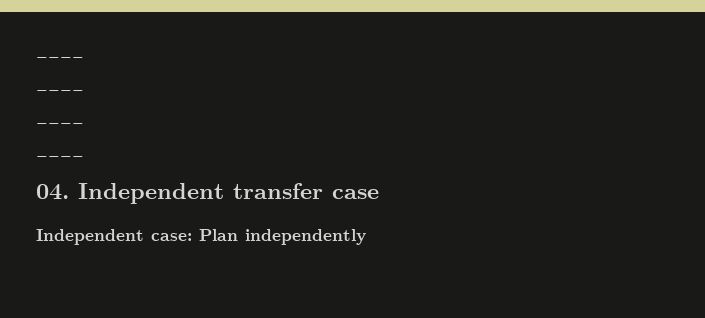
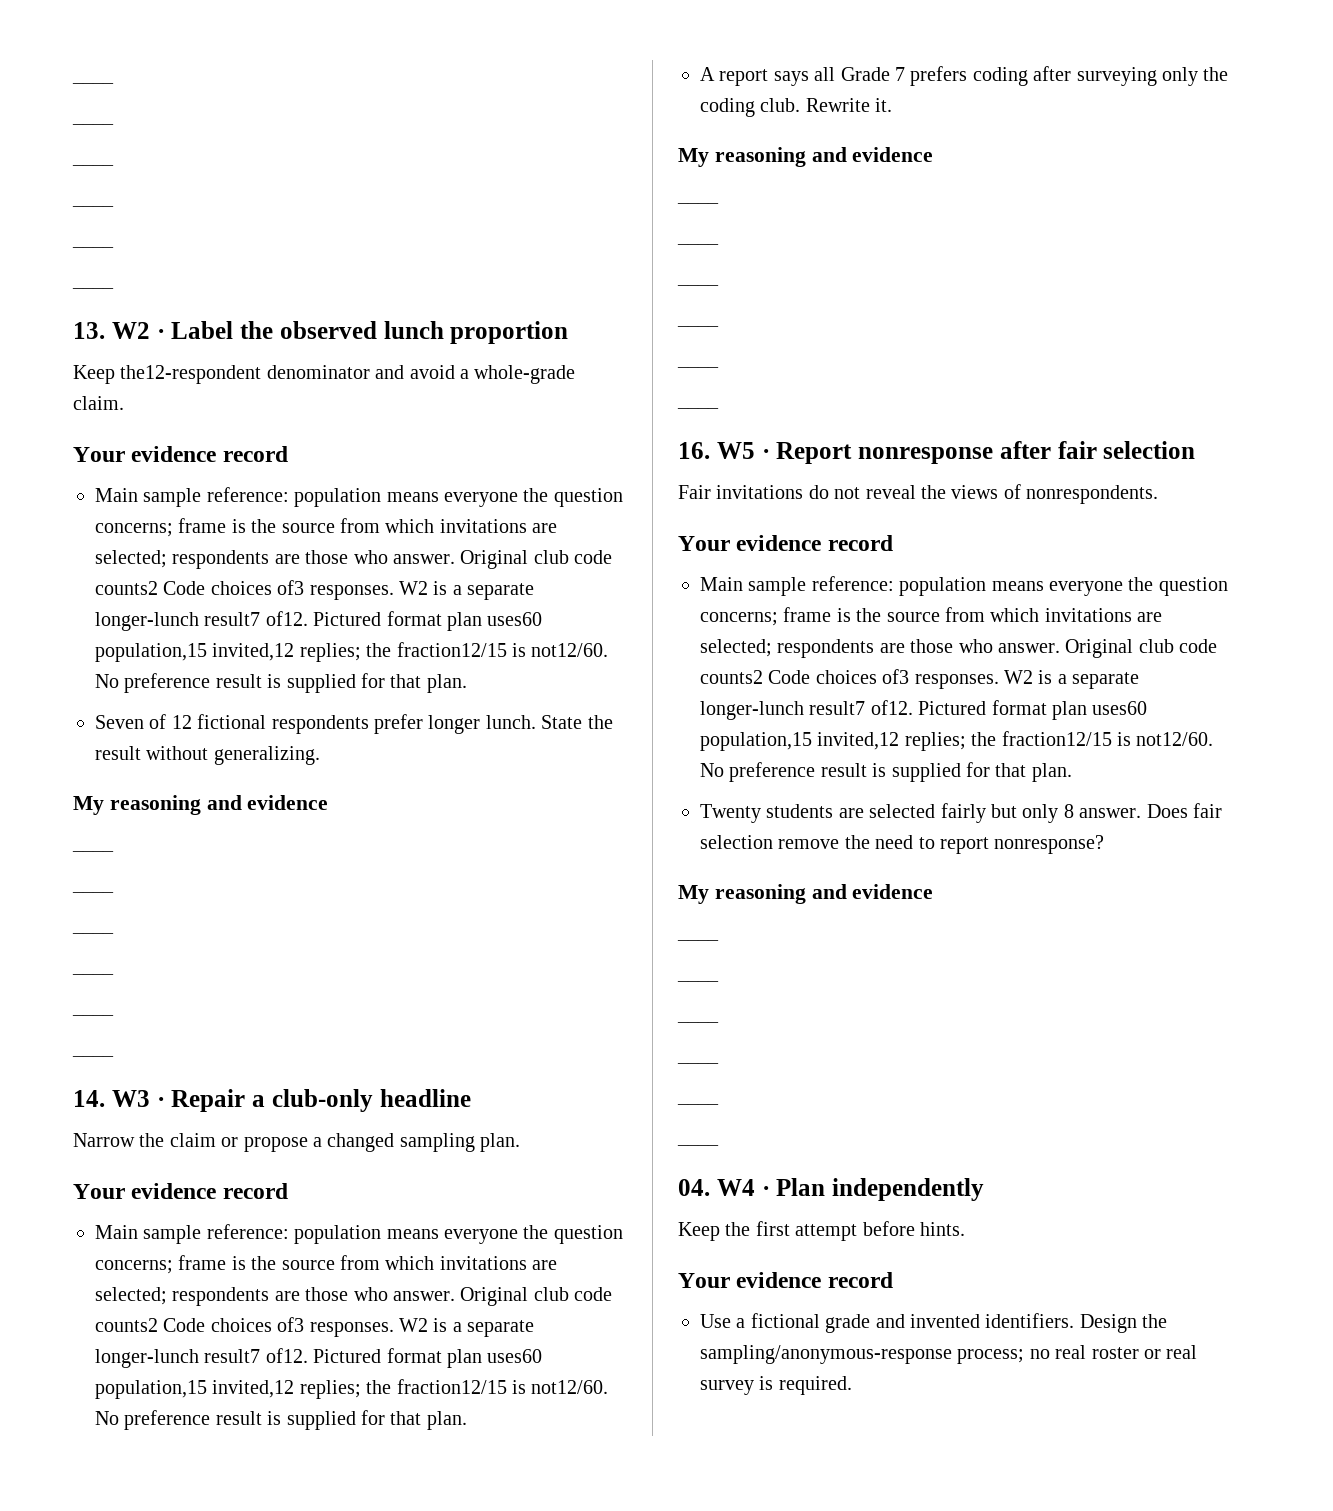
[36,54,84,58] [36,87,84,91] [36,120,84,124] [36,153,84,157] [36,183,379,204] [36,229,366,245] ____ // ____ // ____ // ____ // 04. Independent transfer case // Independent case: Plan independently -> [72,81,114,84] [72,122,114,125] [72,163,114,166] [72,204,114,207] [72,245,114,248] [72,286,114,289] [73,321,569,344] [73,365,576,384] [73,396,124,410] [73,446,288,462] [95,487,623,507] [95,518,558,537] [95,550,613,569] [95,580,535,600] [95,611,543,631] [95,642,609,662] [95,673,467,693] [95,714,613,734] [95,746,320,765] [73,795,329,815] [72,849,114,852] [72,890,114,893] [72,931,114,934] [72,972,114,975] [72,1013,114,1016] [72,1054,114,1057] [73,1089,471,1112] [73,1133,521,1152] [73,1183,288,1199] [95,1224,623,1244] [95,1255,558,1274] [95,1287,613,1306] [95,1317,535,1337] [95,1348,543,1368] [95,1379,609,1399] [95,1410,467,1430] [700,66,1229,86] [700,98,893,117] [678,147,934,167] [677,201,719,204] [677,242,719,245] [677,283,719,286] [677,324,719,327] [677,365,719,368] [677,406,719,409] [678,441,1196,464] [678,484,1159,504] [678,535,893,551] [700,576,1228,596] [700,607,1163,626] [700,639,1218,658] [700,669,1140,689] [700,700,1148,720] [700,731,1214,751] [700,762,1072,782] [700,803,1222,823] [700,835,1105,854] [678,884,934,904] [677,938,719,941] [677,979,719,982] [677,1020,719,1023] [677,1061,719,1064] [677,1102,719,1105] [677,1143,719,1146] [678,1178,984,1201] [678,1221,965,1241] [678,1272,893,1288] [700,1313,1168,1333] [700,1345,1198,1364] [700,1376,852,1395] ____ // ____ // ____ // ____ // ____ // ____ // 13. W2 · Label the observed lunch proportion // Keep the12-respondent denominator and avoid a whole-grade claim. // Your evidence record // Main sample reference: population means everyone the question concerns; frame is the source from which invitations are selected; respondents are those who answer. Original club code counts2 Code choices of3 responses. W2 is a separate longer-lunch result7 of12. Pictured format plan uses60 population,15 invited,12 replies; the fraction12/15 is not12/60. No preference result is supplied for that plan. // Seven of 12 fictional respondents prefer longer lunch. State the result without generalizing. // My reasoning and evidence // ____ // ____ // ____ // ____ // ____ // ____ // 14. W3 · Repair a club-only headline // Narrow the claim or propose a changed sampling plan. // Your evidence record // Main sample reference: population means everyone the question concerns; frame is the source from which invitations are selected; respondents are those who answer. Original club code counts2 Code choices of3 responses. W2 is a separate longer-lunch result7 of12. Pictured format plan uses60 population,15 invited,12 replies; the fraction12/15 is not12/60. No preference result is supplied for that plan. // A report says all Grade 7 prefers coding after surveying only the coding club. Rewrite it. // My reasoning and evidence // ____ // ____ // ____ // ____ // ____ // ____ // 16. W5 · Report nonresponse after fair selection // Fair invitations do not reveal the views of nonrespondents. // Your evidence record // Main sample reference: population means everyone the question concerns; frame is the source from which invitations are selected; respondents are those who answer. Original club code counts2 Code choices of3 responses. W2 is a separate longer-lunch result7 of12. Pictured format plan uses60 population,15 invited,12 replies; the fraction12/15 is not12/60. No preference result is supplied for that plan. // Twenty students are selected fairly but only 8 answer. Does fair selection remove the need to report nonresponse? // My reasoning and evidence // ____ // ____ // ____ // ____ // ____ // ____ // 04. W4 · Plan independently // Keep the first attempt before hints. // Your evidence record // Use a fictional grade and invented identifiers. Design the sampling/anonymous-response process; no real roster or real survey is required.

